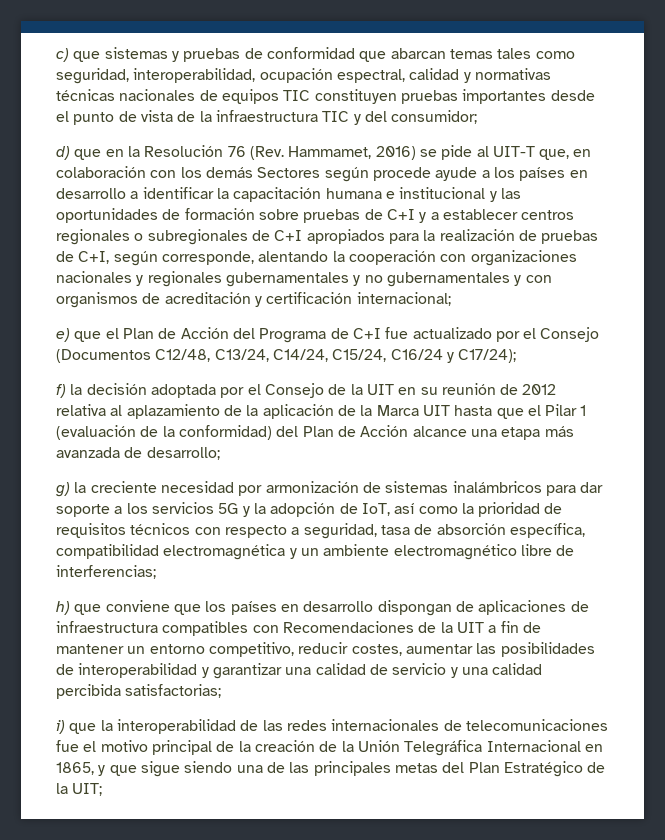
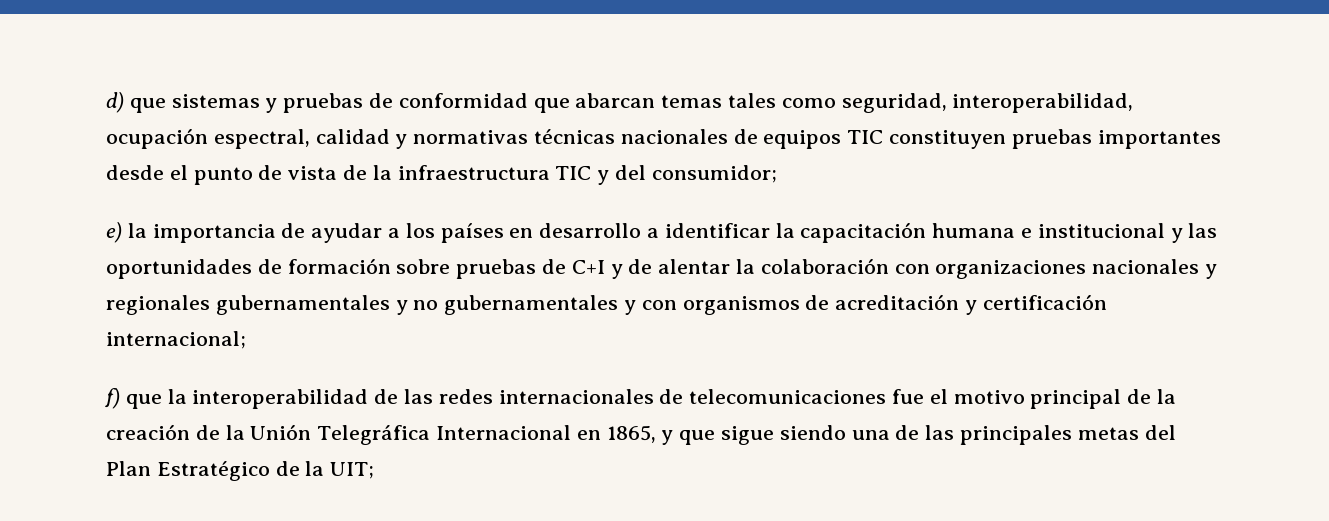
[56,48,69,62] c) -> [106,92,124,113] d)
[56,145,592,160] [56,166,478,182] d) que en la Resolución 76 (Rev. Hammamet, 2016) se pide al UIT-T que, en colaboración con los demás Sectores según procede ayude -> [106,222,383,243] e) la importancia de ayudar
[430,209,575,220] [56,229,599,245] [56,250,436,266] a establecer centros regionales o subregionales de C+I apropiados para la realización de pruebas de C+I, según corresponde, alentando la cooperación -> [628,258,889,274] de alentar la colaboración
[56,327,600,343] [56,349,517,363] [56,383,557,398] [56,404,587,419] [56,425,574,440] [56,447,220,460] [55,481,604,497] [56,502,563,517] [56,523,585,539] [56,544,575,560] [56,565,156,579] [56,600,589,616] [56,621,541,636] [56,642,595,657] [56,663,543,679] [56,684,222,699] [56,720,65,734] e) que el Plan de Acción del Programa de C+I fue actualizado por el Consejo (Documentos C12/48, C13/24, C14/24, C15/24, C16/24 y C17/24); // f) la decisión adoptada por el Consejo de la UIT en su reunión de 2012 relativa al aplazamiento de la aplicación de la Marca UIT hasta que el Pilar 1 (evaluación de la conformidad) del Plan de Acción alcance una etapa más avanzada de desarrollo; // g) la creciente necesidad por armonización de sistemas inalámbricos para dar soporte a los servicios 5G y la adopción de IoT, así como la prioridad de requisitos técnicos con respecto a seguridad, tasa de absorción específica, compatibilidad electromagnética y un ambiente electromagnético libre de interferencias; // h) que conviene que los países en desarrollo dispongan de aplicaciones de infraestructura compatibles con Recomendaciones de la UIT a fin de mantener un entorno competitivo, reducir costes, aumentar las posibilidades de interoperabilidad y garantizar una calidad de servicio y una calidad percibida satisfactorias; // i) -> [105,388,120,409] f)

